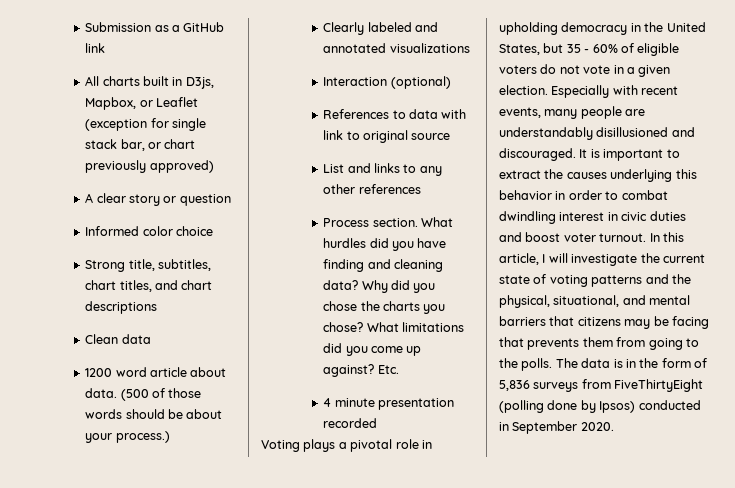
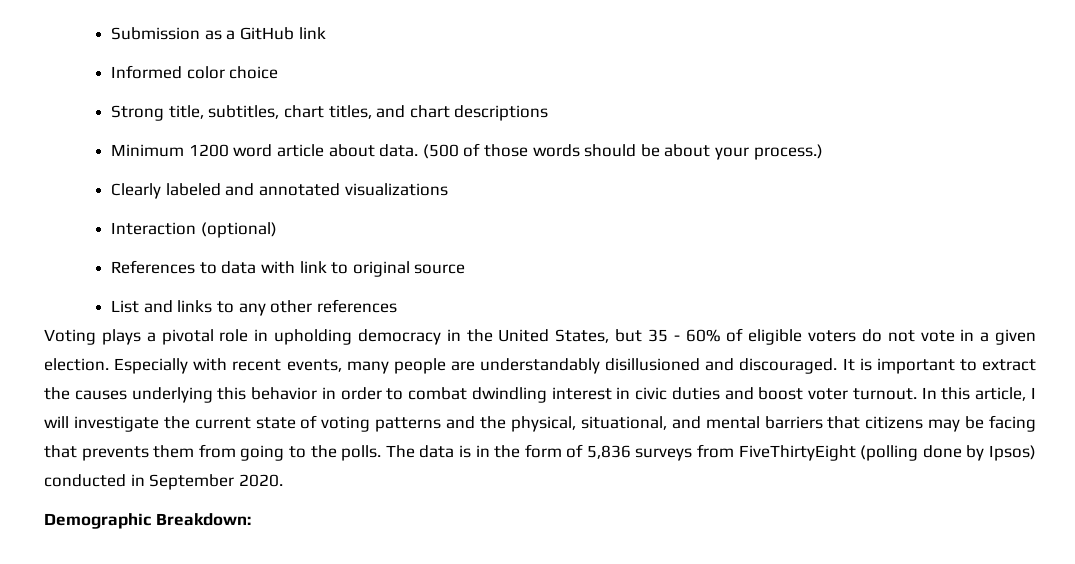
[85,76,214,89] [85,97,199,110] [85,118,207,131] [85,139,196,151] [85,160,214,173] [85,193,231,206] // All charts built in D3js, Mapbox, or Leaflet (exception for single stack bar, or chart previously approved) // A clear story or question -> (326, 33) none
[85,334,151,344] Clean data // -> [111,144,185,157] Minimum
[323,217,454,227] [323,238,447,251] [323,259,444,272] [323,280,436,293] [323,301,446,314] [323,322,465,332] [323,343,422,356] [323,364,399,377] [323,398,455,410] [323,418,378,428] // Process section. What hurdles did you have finding and cleaning data? Why did you chose the charts you chose? What limitations did you come up against? Etc. // 4 minute presentation recorded -> (397, 306) none
(614, 426) none -> [44,513,251,529] // Demographic Breakdown:

